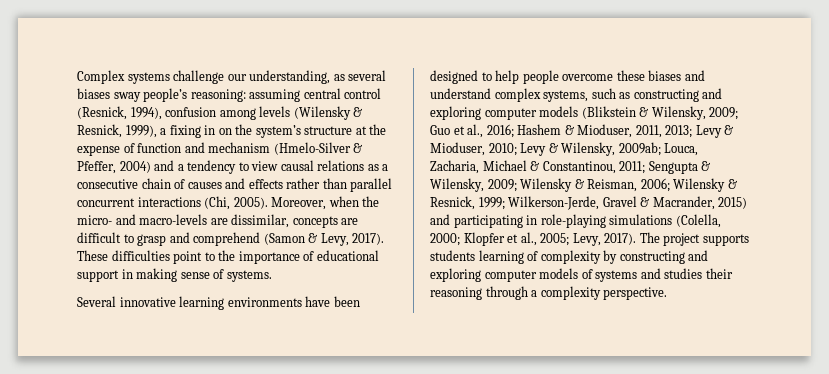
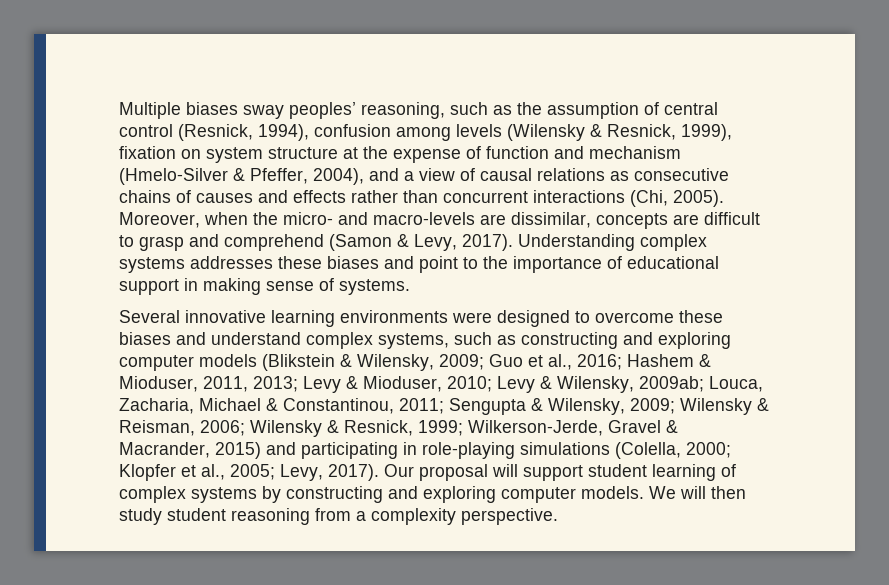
[77,70,387,84] [77,88,301,102] Complex systems challenge our understanding, as several biases sway people’s reasoning: assuming -> [119,102,659,119] Multiple biases sway peoples’ reasoning, such as the assumption of
[160,124,301,138] a fixing in on the system’s -> [119,146,263,163] fixation on system
[119,161,151,173] 2004) -> [313,168,364,185] 2004),
[187,160,389,174] [77,178,171,189] tendency to view causal relations as a consecutive chain -> [419,168,729,181] [119,190,171,203] view of causal relations as consecutive chains
[350,178,393,192] parallel -> (438, 196) none
[77,250,170,261] These difficulties -> [518,234,707,251] [119,256,414,273] Understanding complex systems addresses these biases and
[305,296,360,307] [430,70,559,84] have been designed to help people -> [452,310,590,327] were designed to
[639,232,749,246] [430,250,601,264] The project supports students learning of complexity -> [384,464,736,481] [119,486,257,503] Our proposal will support student learning of complex systems
[539,268,733,282] [430,286,528,300] models of systems and studies their reasoning through -> [581,486,746,499] [119,508,351,525] models. We will then study student reasoning from

